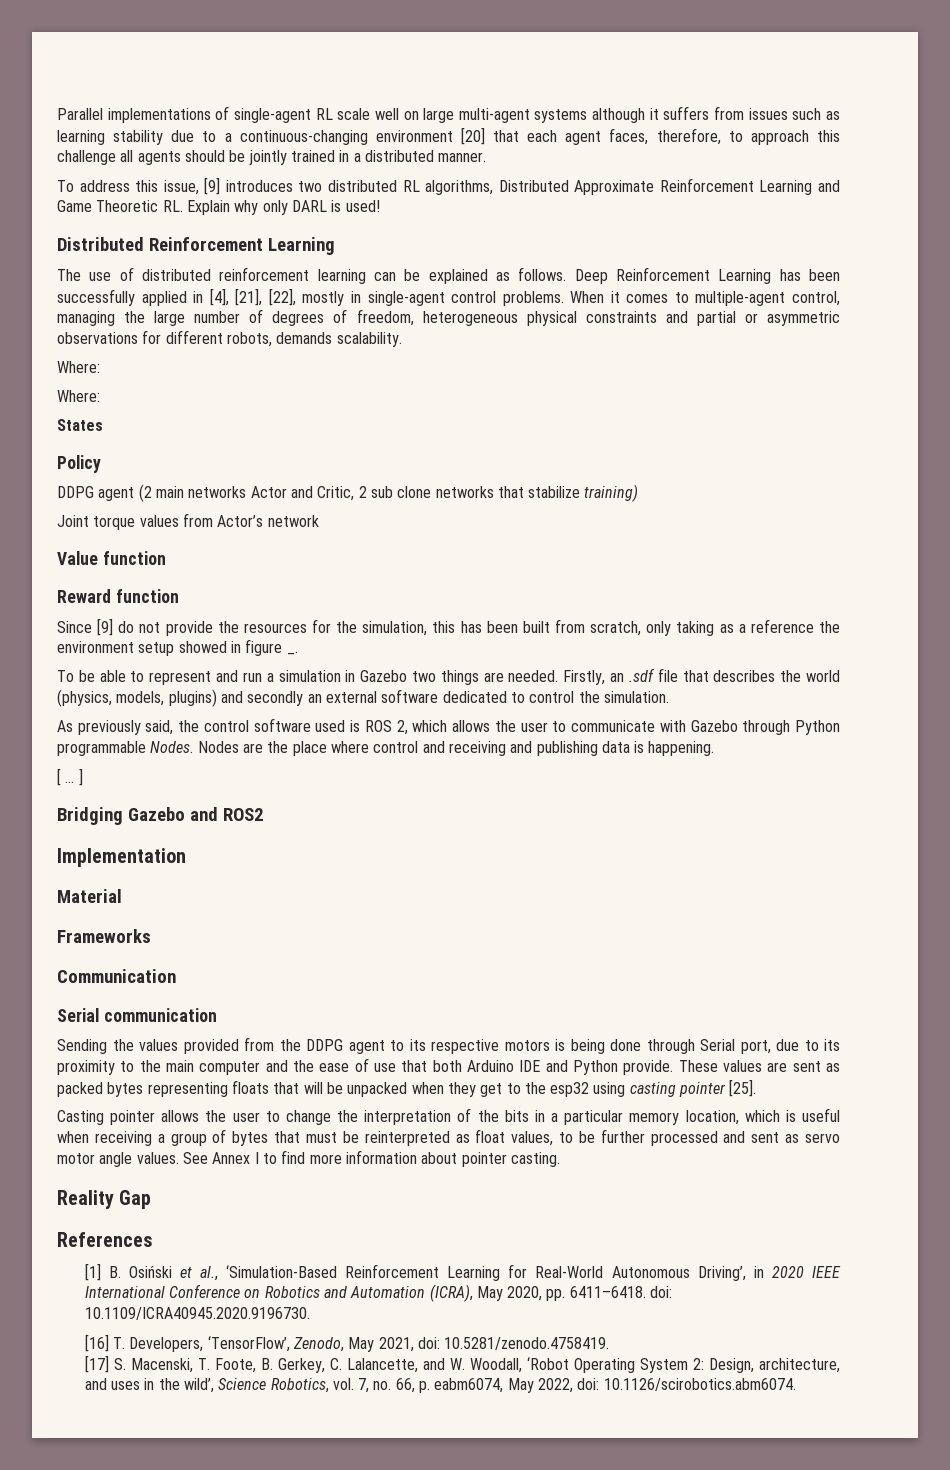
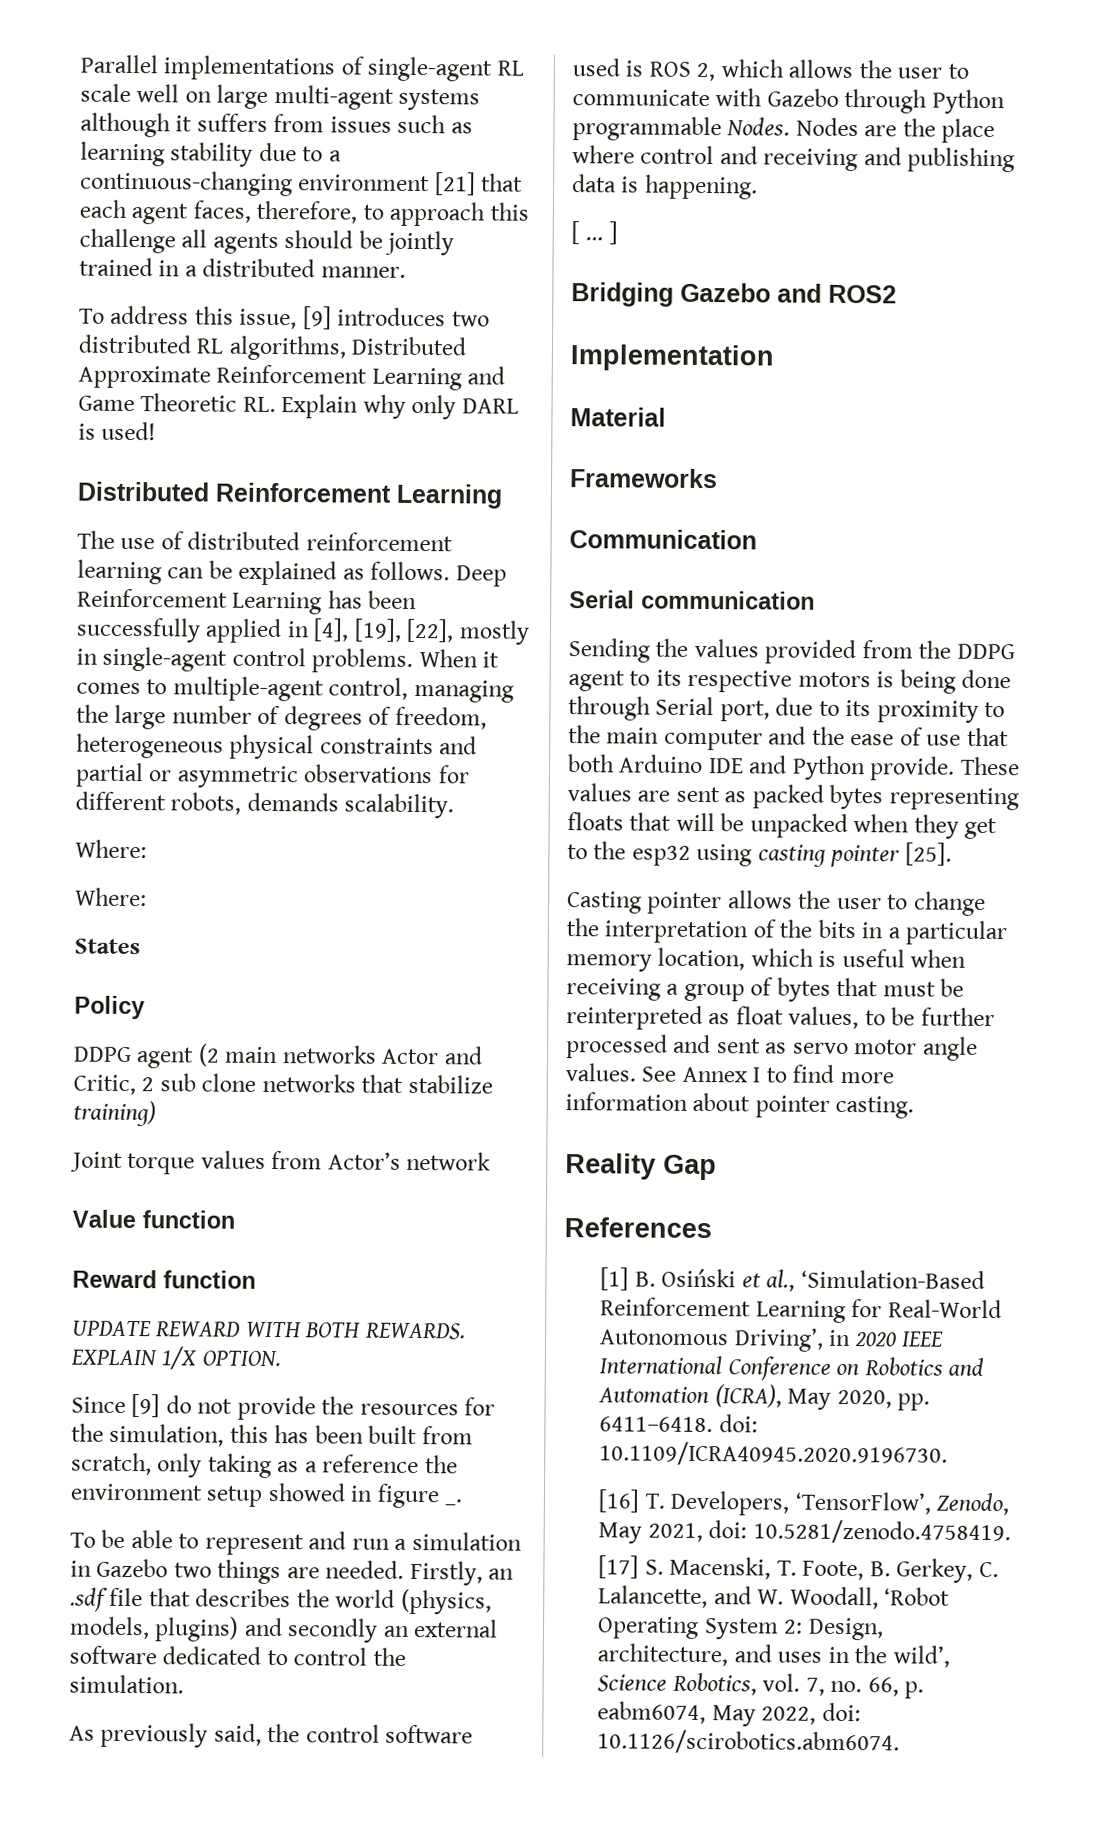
[460,127,485,145] [20] -> [434,172,476,196] [21]
[235,288,263,306] [21], -> [353,618,402,642] [19],
(179, 596) none -> [72,1320,466,1340] [70,1346,281,1370] // UPDATE REWARD WITH BOTH REWARDS. EXPLAIN 1/X OPTION.

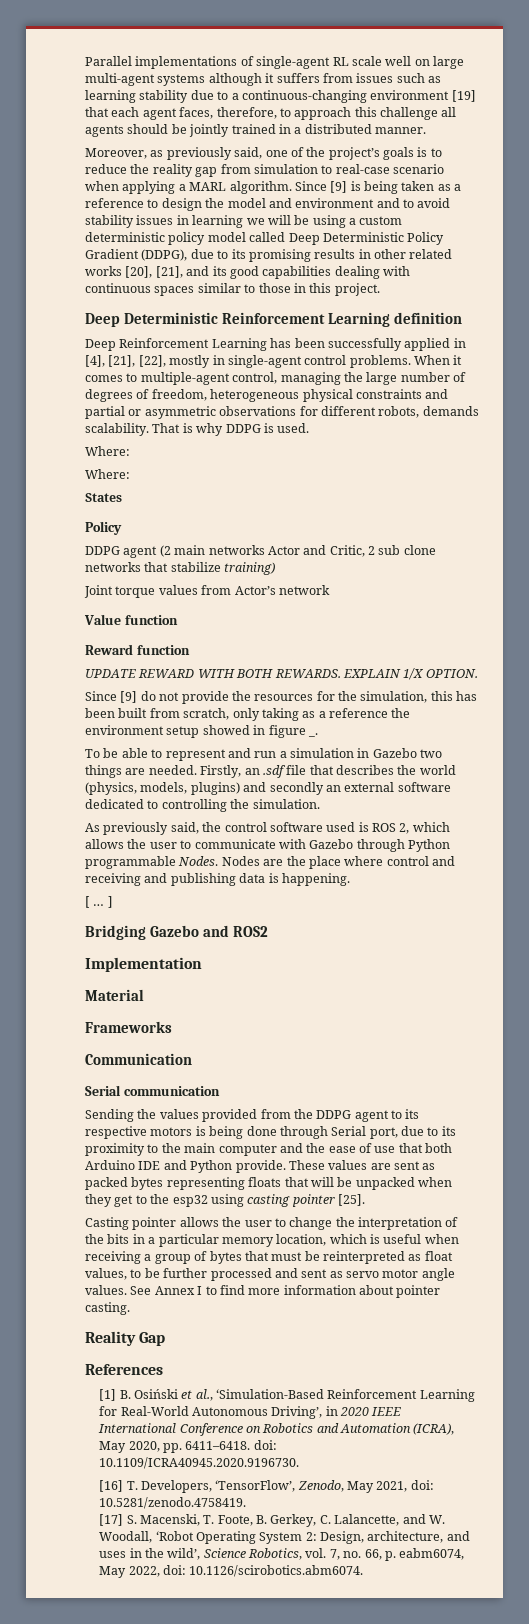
[434,172,476,196] [21] -> [451,90,476,102] [19]
[79,305,490,330] [78,334,468,361] [78,364,506,391] [78,393,519,420] [78,421,157,441] [77,481,502,509] [77,530,453,552] [77,559,451,586] To address this issue, [9] introduces two distributed RL algorithms, Distributed Approximate Reinforcement Learning and Game Theoretic RL. Explain why only DARL is used! // Distributed Reinforcement Learning // The use of distributed reinforcement learning can be explained as follows. -> [85,147,442,160] [85,164,444,177] [85,181,462,194] [85,198,451,211] [85,215,403,228] [85,232,445,245] [85,249,453,262] [85,266,410,279] [85,283,380,296] [85,312,462,327] Moreover, as previously said, one of the project’s goals is to reduce the reality gap from simulation to real-case scenario when applying a MARL algorithm. Since [9] is being taken as a reference to design the model and environment and to avoid stability issues in learning we will be using a custom deterministic policy model called Deep Deterministic Policy Gradient (DDPG), due to its promising results in other related works [20], [21], and its good capabilities dealing with continuous spaces similar to those in this project. // Deep Deterministic Reinforcement Learning definition //
[353,618,402,642] [19], -> [108,355,136,367] [21],
(455, 806) none -> [152,423,310,436] That is why DDPG is used.
[293,1647,368,1666] control -> [161,799,227,812] controlling

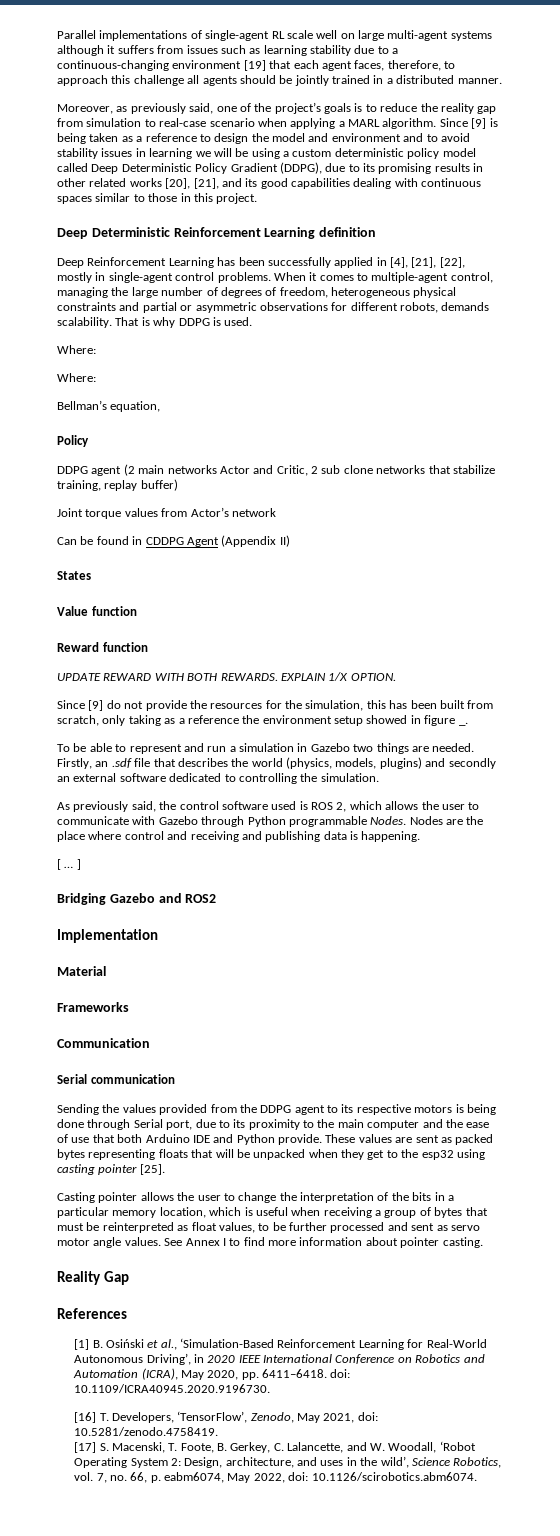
[85,493,122,502] States -> [57,400,161,412] Bellman’s equation,
[224,562,276,575] training) -> [57,479,178,491] training, replay buffer)
(330, 590) none -> [57,535,290,547] [57,571,91,580] // Can be found in CDDPG Agent (Appendix II) // States

